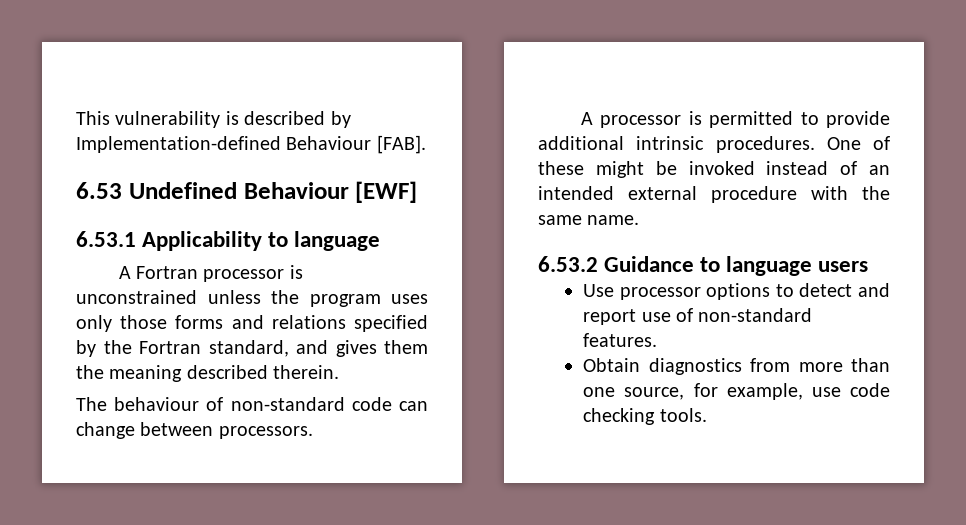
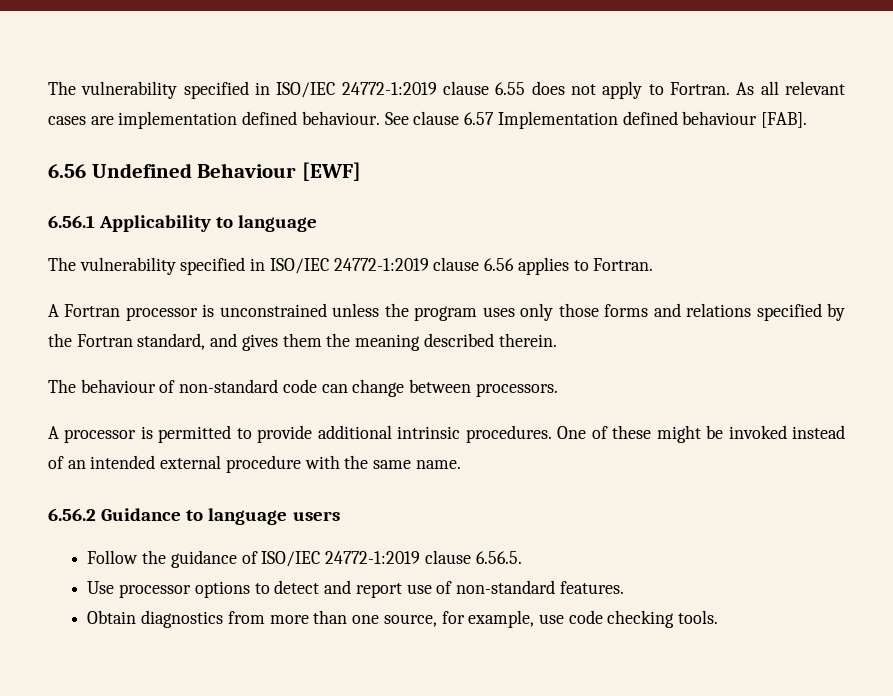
[76,111,351,128] [76,136,372,153] This vulnerability is described by Implementation-defined Behaviour -> [48,81,846,99] [48,111,758,129] The vulnerability specified in ISO/IEC 24772-1:2019 clause 6.55 does not apply to Fortran. As all relevant cases are implementation defined behaviour. See clause 6.57 Implementation defined behaviour
[76,182,122,199] 6.53 -> [48,164,86,178] 6.56
[76,231,136,247] 6.53.1 -> [48,215,95,228] 6.56.1
(381, 241) none -> [48,257,654,275] // The vulnerability specified in ISO/IEC 24772-1:2019 clause 6.56 applies to Fortran.
[538,256,598,272] 6.53.2 -> [48,508,96,521] 6.56.2
(869, 266) none -> [87,550,522,568] // Follow the guidance of ISO/IEC 24772-1:2019 clause 6.56.5.

